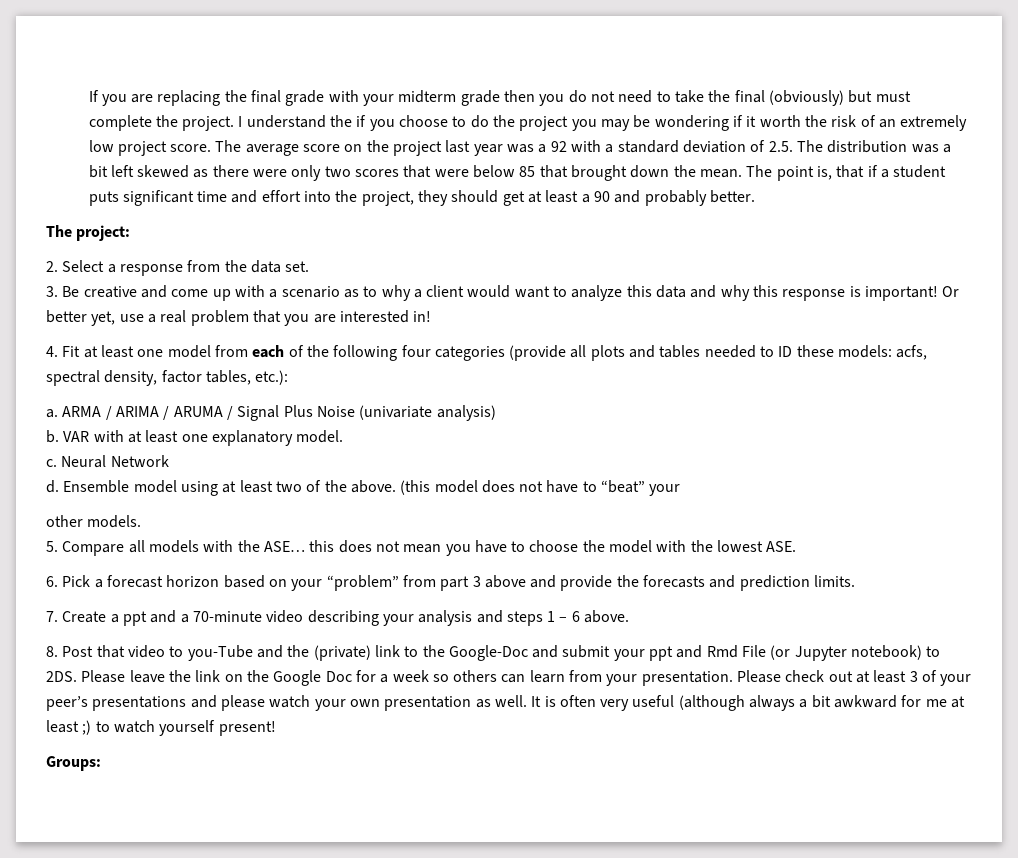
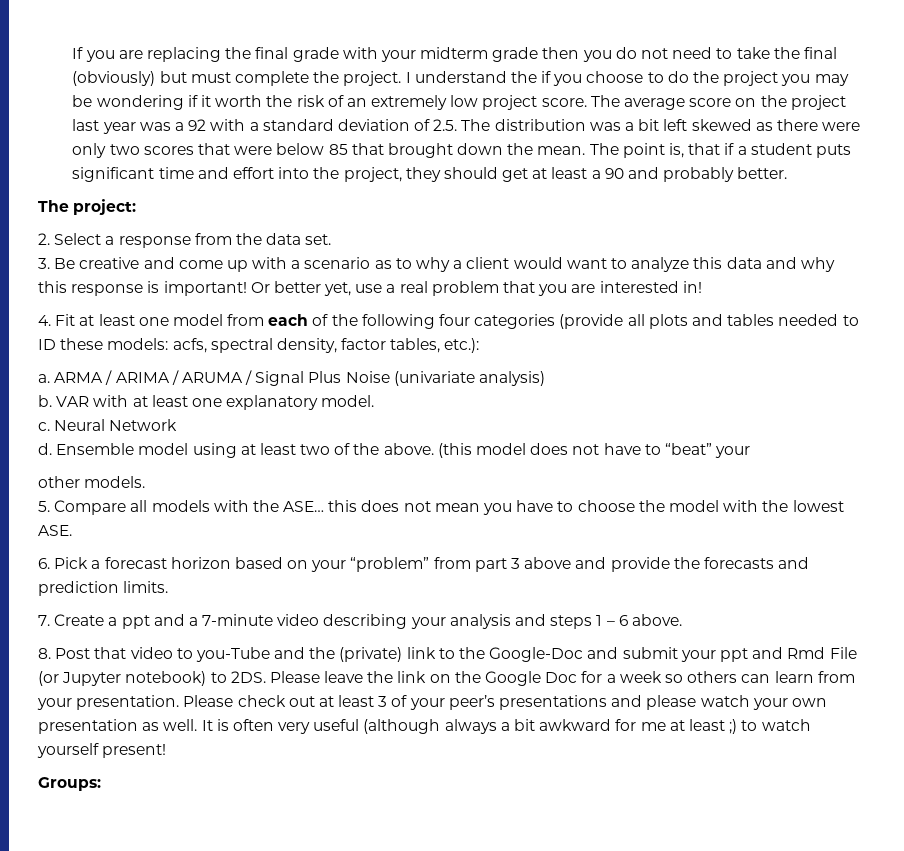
[192,611,262,622] 70-minute -> [202,614,274,626] 7-minute

